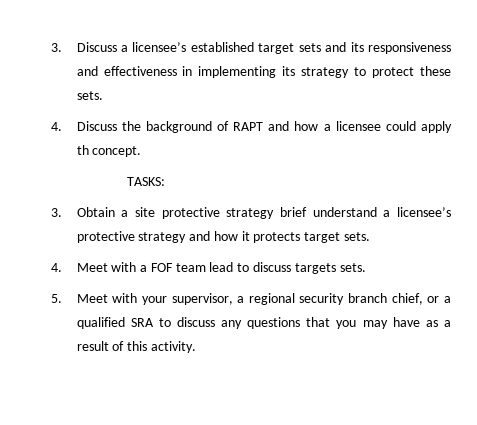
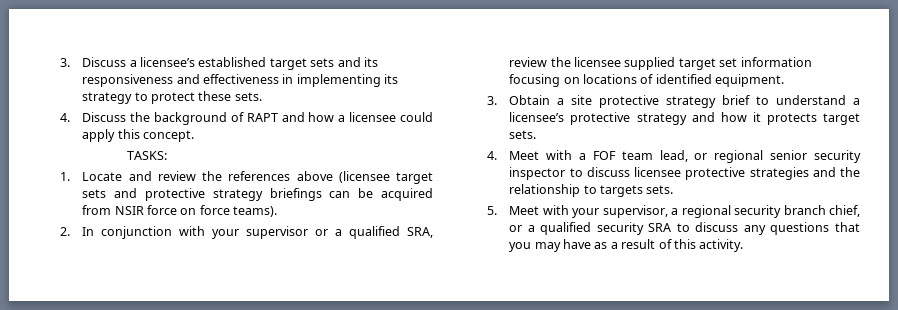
[76,145,89,155] th -> [117,129,140,139] this
(166, 181) none -> [60,171,433,184] [82,188,433,201] [82,205,278,217] [60,226,433,239] [509,57,812,70] [509,74,785,87] // 1. Locate and review the references above (licensee target sets and protective strategy briefings can be acquired from NSIR force on force teams). // 2. In conjunction with your supervisor or a qualified SRA, review the licensee supplied target set information focusing on locations of identified equipment.
(307, 212) none -> [756,96,770,105] to
[209,262,292,272] lead to discuss -> [659,150,861,163] [509,167,860,180] [509,184,597,197] lead, or regional senior security inspector to discuss licensee protective strategies and the relationship to
(125, 323) none -> [596,222,644,235] security

